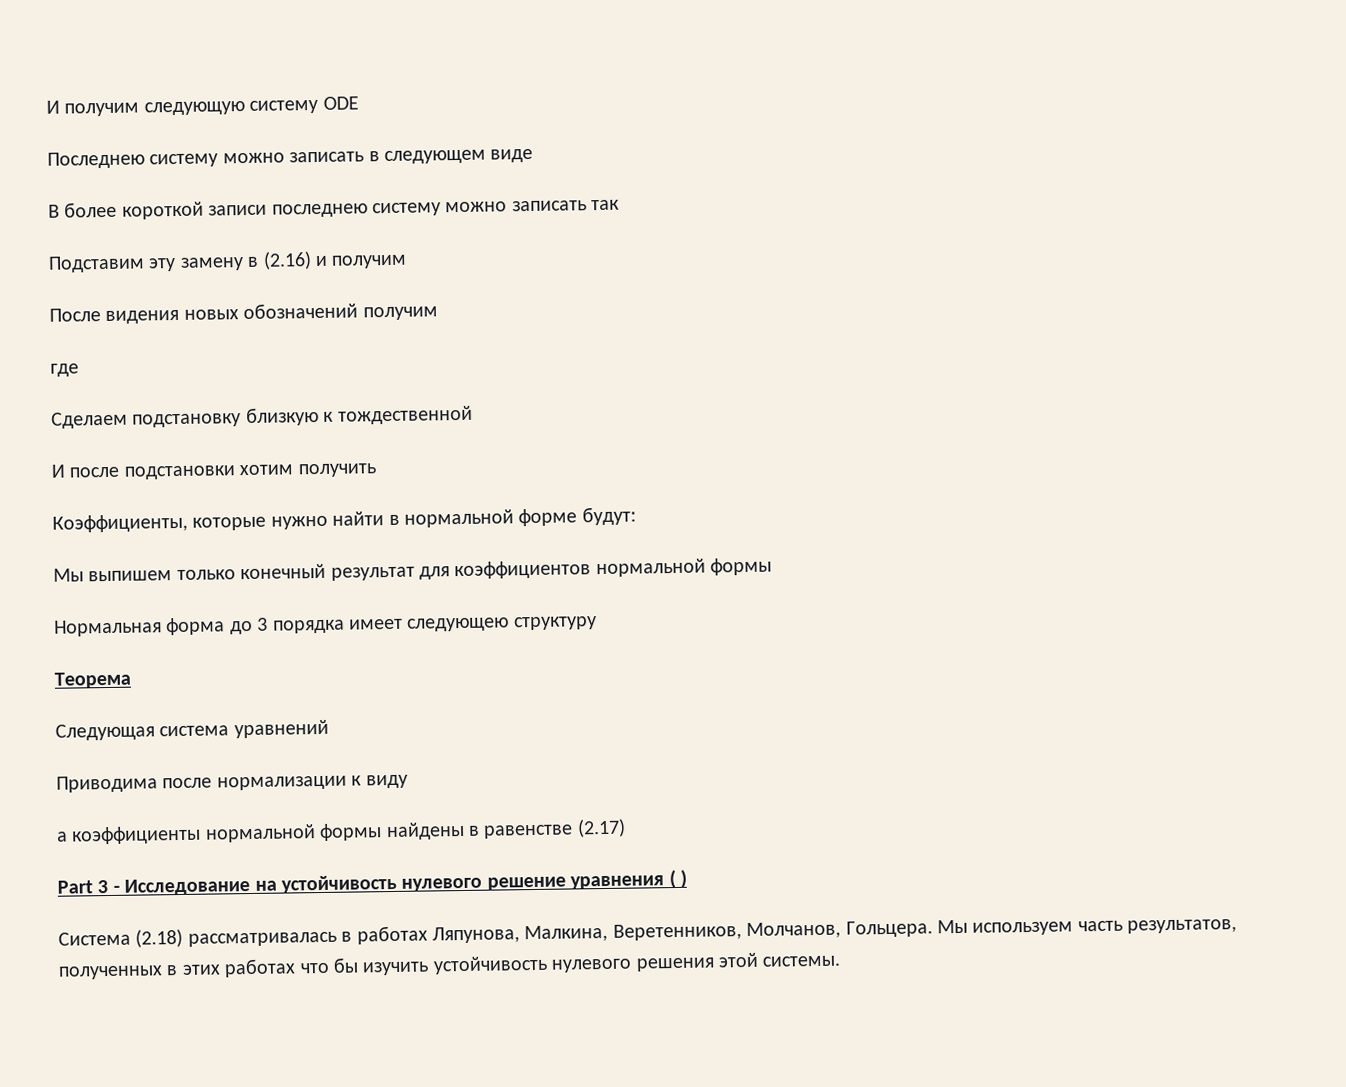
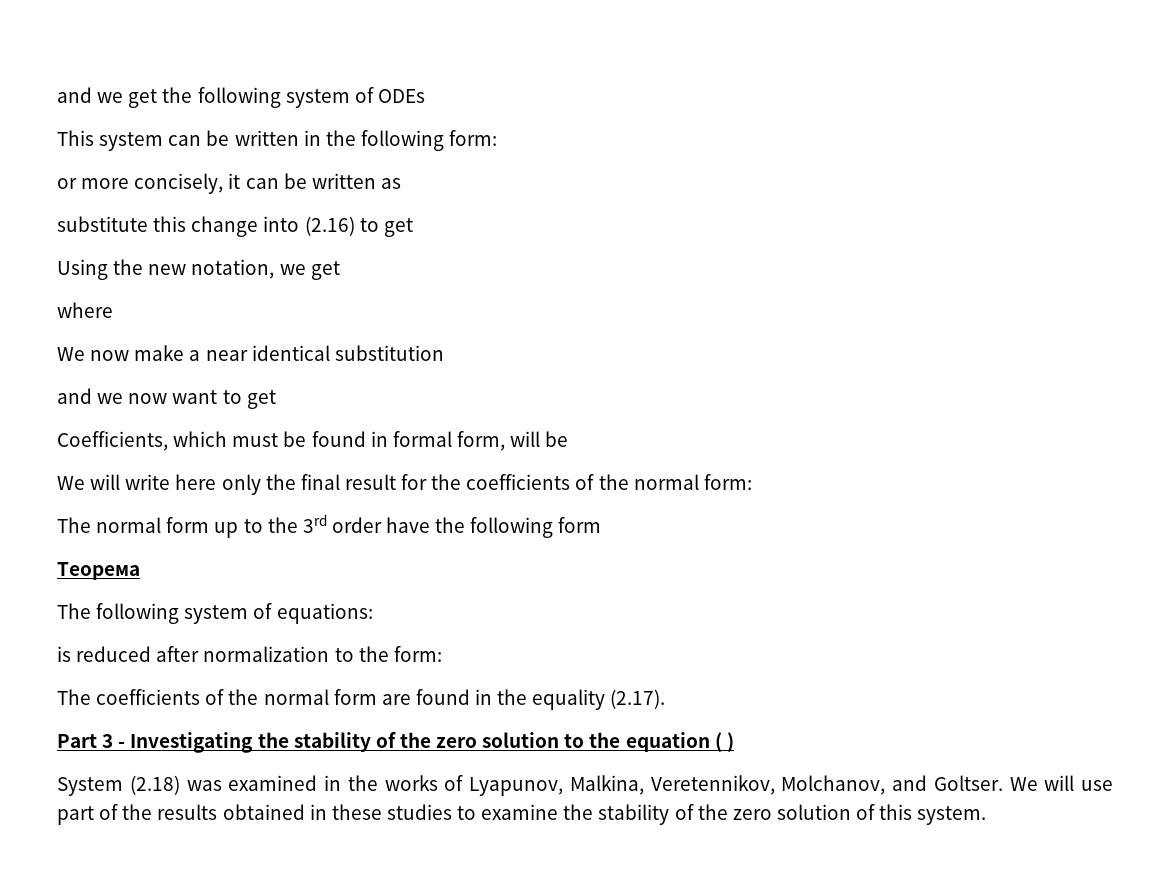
[46,96,359,117] [47,148,534,169] [48,199,621,220] [48,251,408,273] [49,302,438,324] [50,363,79,377] [51,405,473,429] [51,463,377,480] [52,506,636,533] [53,557,773,582] [54,616,597,637] [54,671,131,689] [55,719,329,741] [56,774,408,793] [57,818,626,845] [57,869,687,896] [58,919,1238,948] [58,952,841,980] И получим следующую систему ODE // Последнею систему можно записать в следующем виде // В более короткой записи последнею систему можно записать так // Подставим эту замену в (2.16) и получим // После видения новых обозначений получим // где // Сделаем подстановку близкую к тождественной // И после подстановки хотим получить // Коэффициенты, которые нужно найти в нормальной форме будут: // Мы выпишем только конечный результат для коэффициентов нормальной формы // Нормальная форма до 3 порядка имеет следующею структуру // Теорема // Следующая система уравнений // Приводима после нормализации к виду // а коэффициенты нормальной формы найдены в равенстве (2.17) // Part 3 - Исследование на устойчивость нулевого решение уравнения ( ) // Система (2.18) рассматривалась в работах Ляпунова, Малкина, Веретенников, Молчанов, Гольцера. Мы используем часть результатов, полученных в этих работах что бы изучить устойчивость нулевого решения этой системы. -> [57,87,425,108] [57,130,498,151] [57,173,401,194] [57,216,413,237] [57,259,340,280] [57,302,113,318] [57,345,444,361] [57,388,276,409] [57,431,569,451] [57,474,752,495] [57,514,602,538] [57,562,140,580] [57,603,373,624] [57,646,442,662] [57,689,666,710] [57,732,734,753] [57,775,1113,796] [57,804,987,825] and we get the following system of ODEs // This system can be written in the following form: // or more concisely, it can be written as // substitute this change into (2.16) to get // Using the new notation, we get // where // We now make a near identical substitution // and we now want to get // Coefficients, which must be found in formal form, will be // We will write here only the final result for the coefficients of the normal form: // The normal form up to the 3rd order have the following form // Теорема // The following system of equations: // is reduced after normalization to the form: // The coefficients of the normal form are found in the equality (2.17). // Part 3 - Investigating the stability of the zero solution to the equation ( ) // System (2.18) was examined in the works of Lyapunov, Malkina, Veretennikov, Molchanov, and Goltser. We will use part of the results obtained in these studies to examine the stability of the zero solution of this system.

